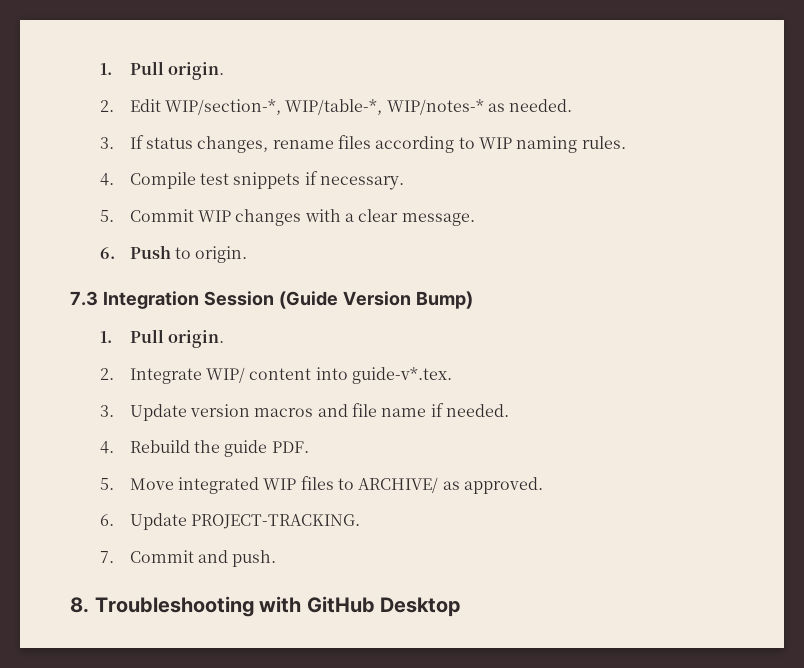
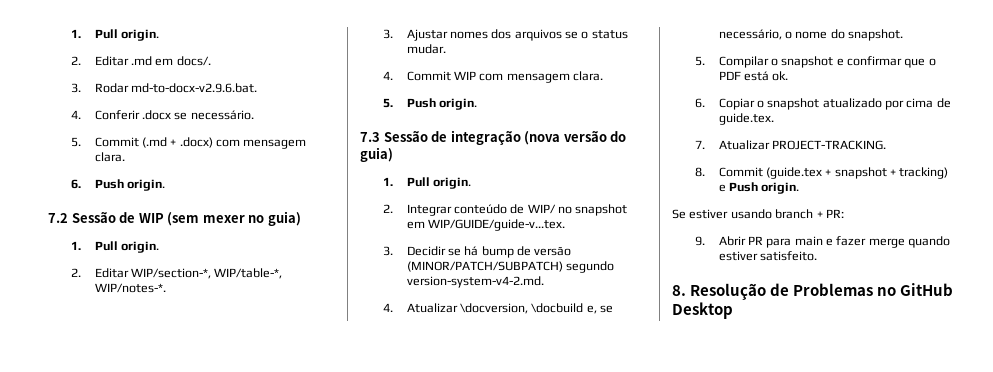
[99,61,225,80] [99,99,573,115] [99,135,626,153] [99,171,405,190] [99,209,475,226] 1. Pull origin. // 2. Edit WIP/section-*, WIP/table-*, WIP/notes-* as needed. // 3. If status changes, rename files according to WIP naming rules. // 4. Compile test snippets if necessary. // 5. Commit WIP changes with a clear message. -> [71,29,159,41] [71,56,211,66] [71,83,257,93] [71,110,254,120] [71,137,307,149] [94,152,125,162] 1. Pull origin. // 2. Editar .md em docs/. // 3. Rodar md-to-docx-v2.9.6.bat. // 4. Conferir .docx se necessário. // 5. Commit (.md + .docx) com mensagem clara.
[175,246,248,263] [70,291,473,309] [99,329,225,348] [99,367,453,384] [99,403,510,421] [99,440,309,457] [99,476,544,494] [99,513,361,530] [99,550,277,567] [70,596,302,617] to origin. // 7.3 Integration Session (Guide Version Bump) // 1. Pull origin. // 2. Integrate WIP/ content into guide-v*.tex. // 3. Update version macros and file name if needed. // 4. Rebuild the guide PDF. // 5. Move integrated WIP files to ARCHIVE/ as approved. // 6. Update PROJECT-TRACKING. // 7. Commit and push. // 8. Troubleshooting with -> [126,179,165,191] [48,211,301,226] [71,241,159,253] [71,268,283,279] [94,283,166,293] [383,29,628,41] [406,44,446,54] [383,71,604,83] [383,98,477,110] [360,130,627,145] [360,147,393,162] [383,177,471,189] [383,204,628,216] [406,219,565,231] [383,246,572,258] [406,261,614,273] [406,276,544,288] [383,303,614,314] [718,29,904,41] [695,56,936,68] [718,71,789,81] [695,98,951,110] [718,113,774,125] [695,140,886,150] [695,167,949,179] [718,182,800,194] [672,209,844,219] [695,236,951,248] [718,251,817,261] [672,283,897,300] origin. // 7.2 Sessão de WIP (sem mexer no guia) // 1. Pull origin. // 2. Editar WIP/section-*, WIP/table-*, WIP/notes-*. // 3. Ajustar nomes dos arquivos se o status mudar. // 4. Commit WIP com mensagem clara. // 5. Push origin. // 7.3 Sessão de integração (nova versão do guia) // 1. Pull origin. // 2. Integrar conteúdo de WIP/ no snapshot em WIP/GUIDE/guide-v...tex. // 3. Decidir se há bump de versão (MINOR/PATCH/SUBPATCH) segundo version-system-v4-2.md. // 4. Atualizar \docversion, \docbuild e, se necessário, o nome do snapshot. // 5. Compilar o snapshot e confirmar que o PDF está ok. // 6. Copiar o snapshot atualizado por cima de guide.tex. // 7. Atualizar PROJECT-TRACKING. // 8. Commit (guide.tex + snapshot + tracking) e Push origin. // Se estiver usando branch + PR: // 9. Abrir PR para main e fazer merge quando estiver satisfeito. // 8. Resolução de Problemas no

